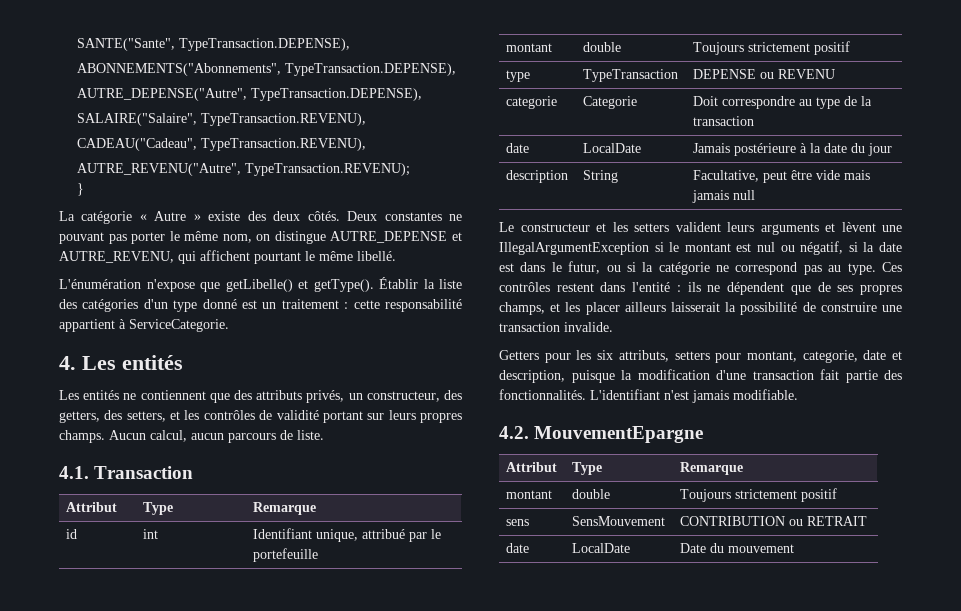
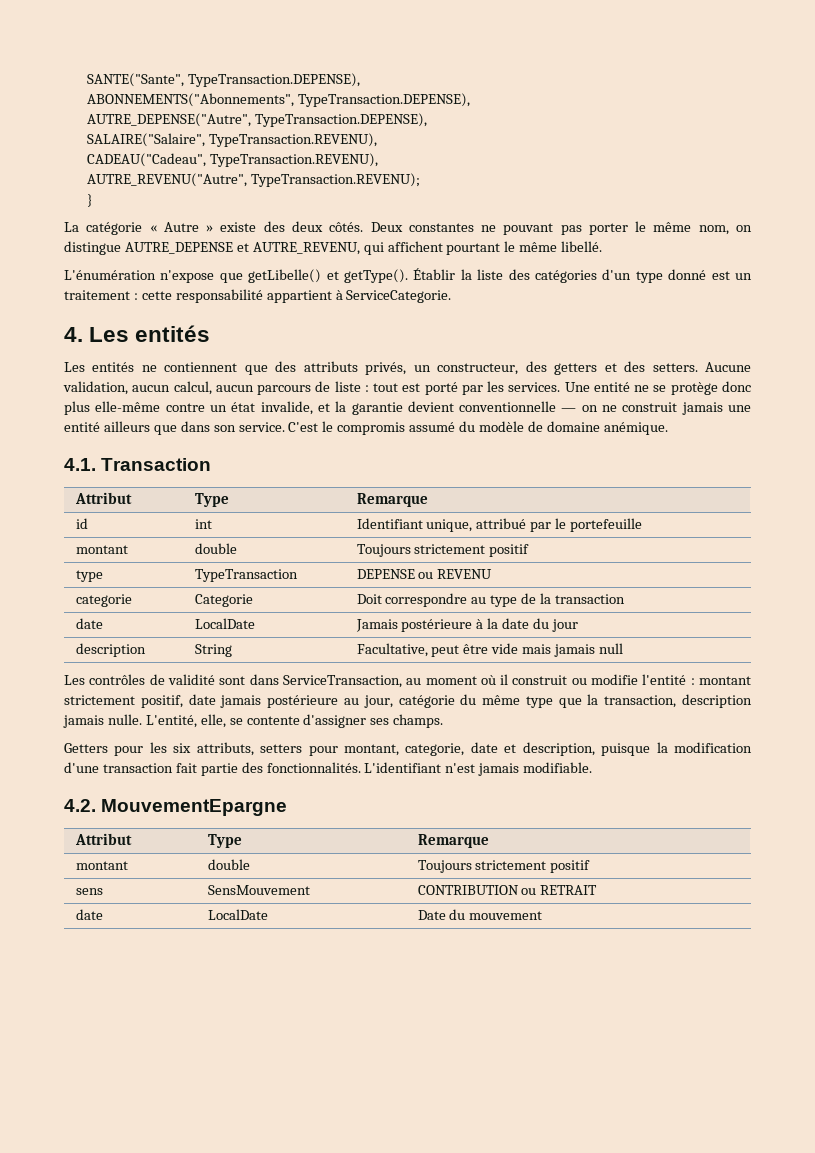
[59,410,463,423] [59,430,324,443] getters, des setters, et les contrôles de validité portant sur leurs propres champs. Aucun calcul, aucun parcours de liste. -> [554,361,751,375] [63,381,751,395] [64,401,751,415] [64,421,668,435] getters et des setters. Aucune validation, aucun calcul, aucun parcours de liste : tout est porté par les services. Une entité ne se protège donc plus elle-même contre un état invalide, et la garantie devient conventionnelle — on ne construit jamais une entité ailleurs que dans son service. C'est le compromis assumé du modèle de domaine anémique.
[499,222,902,235] [499,241,903,255] [499,261,902,275] [499,282,902,295] [499,302,902,315] [499,322,613,332] Le constructeur et les setters valident leurs arguments et lèvent une IllegalArgumentException si le montant est nul ou négatif, si la date est dans le futur, ou si la catégorie ne correspond pas au type. Ces contrôles restent dans l'entité : ils ne dépendent que de ses propres champs, et les placer ailleurs laisserait la possibilité de construire une transaction invalide. -> [64,674,751,688] [64,694,753,708] [63,714,444,728] Les contrôles de validité sont dans ServiceTransaction, au moment où il construit ou modifie l'entité : montant strictement positif, date jamais postérieure au jour, catégorie du même type que la transaction, description jamais nulle. L'entité, elle, se contente d'assigner ses champs.

